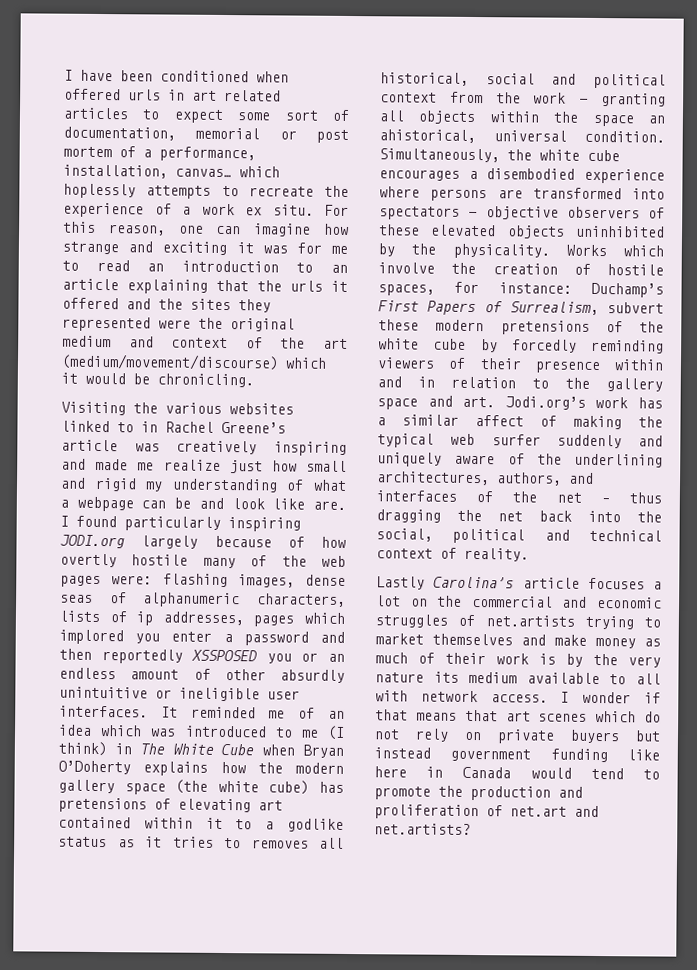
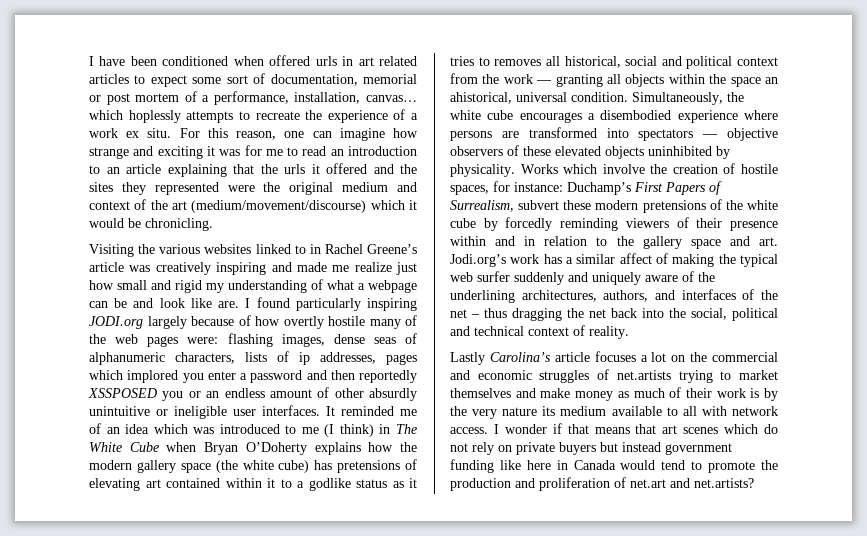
[411,243,437,255] the -> (730, 152) none

